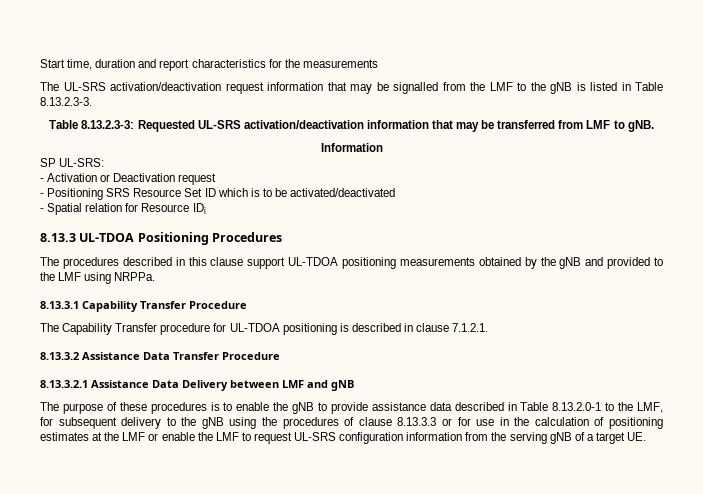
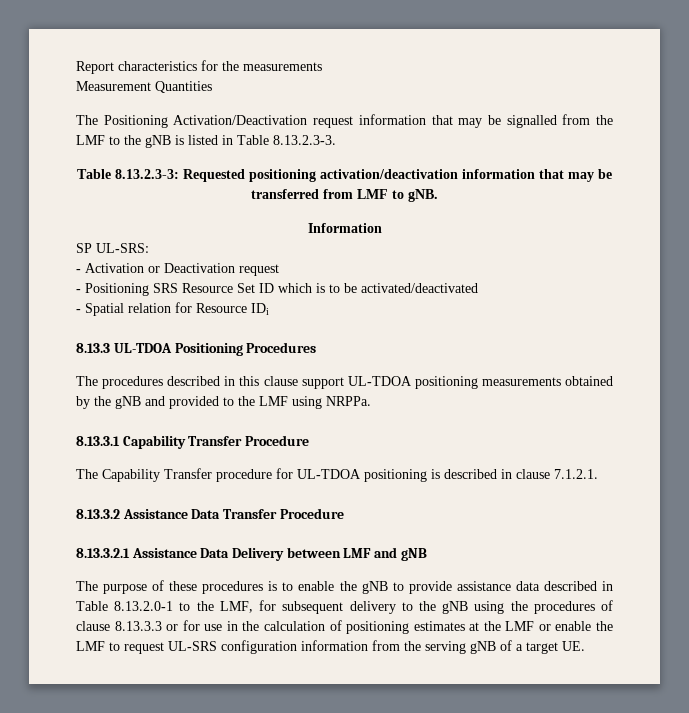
[40,59,190,71] Start time, duration and report -> [76,61,114,74] Report
[40,82,221,91] // The UL-SRS activation/deactivation -> [76,81,212,93] [76,115,308,128] // Measurement Quantities // The Positioning Activation/Deactivation
[197,120,241,129] UL-SRS -> [249,169,316,182] positioning

